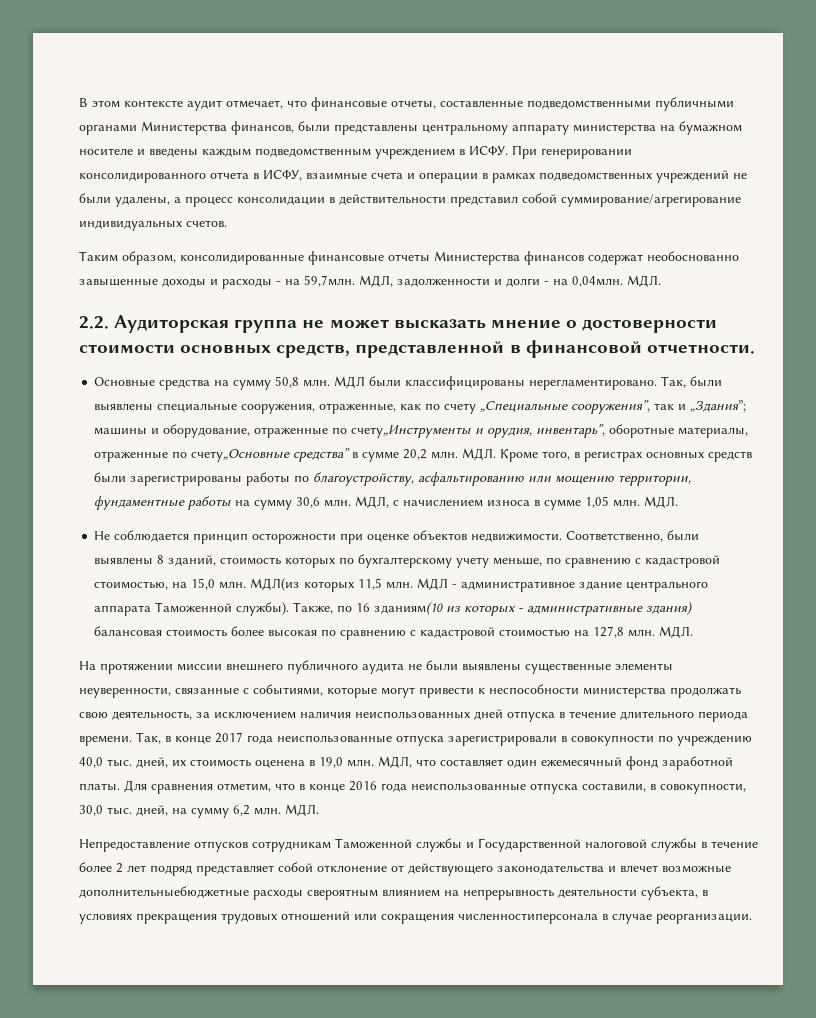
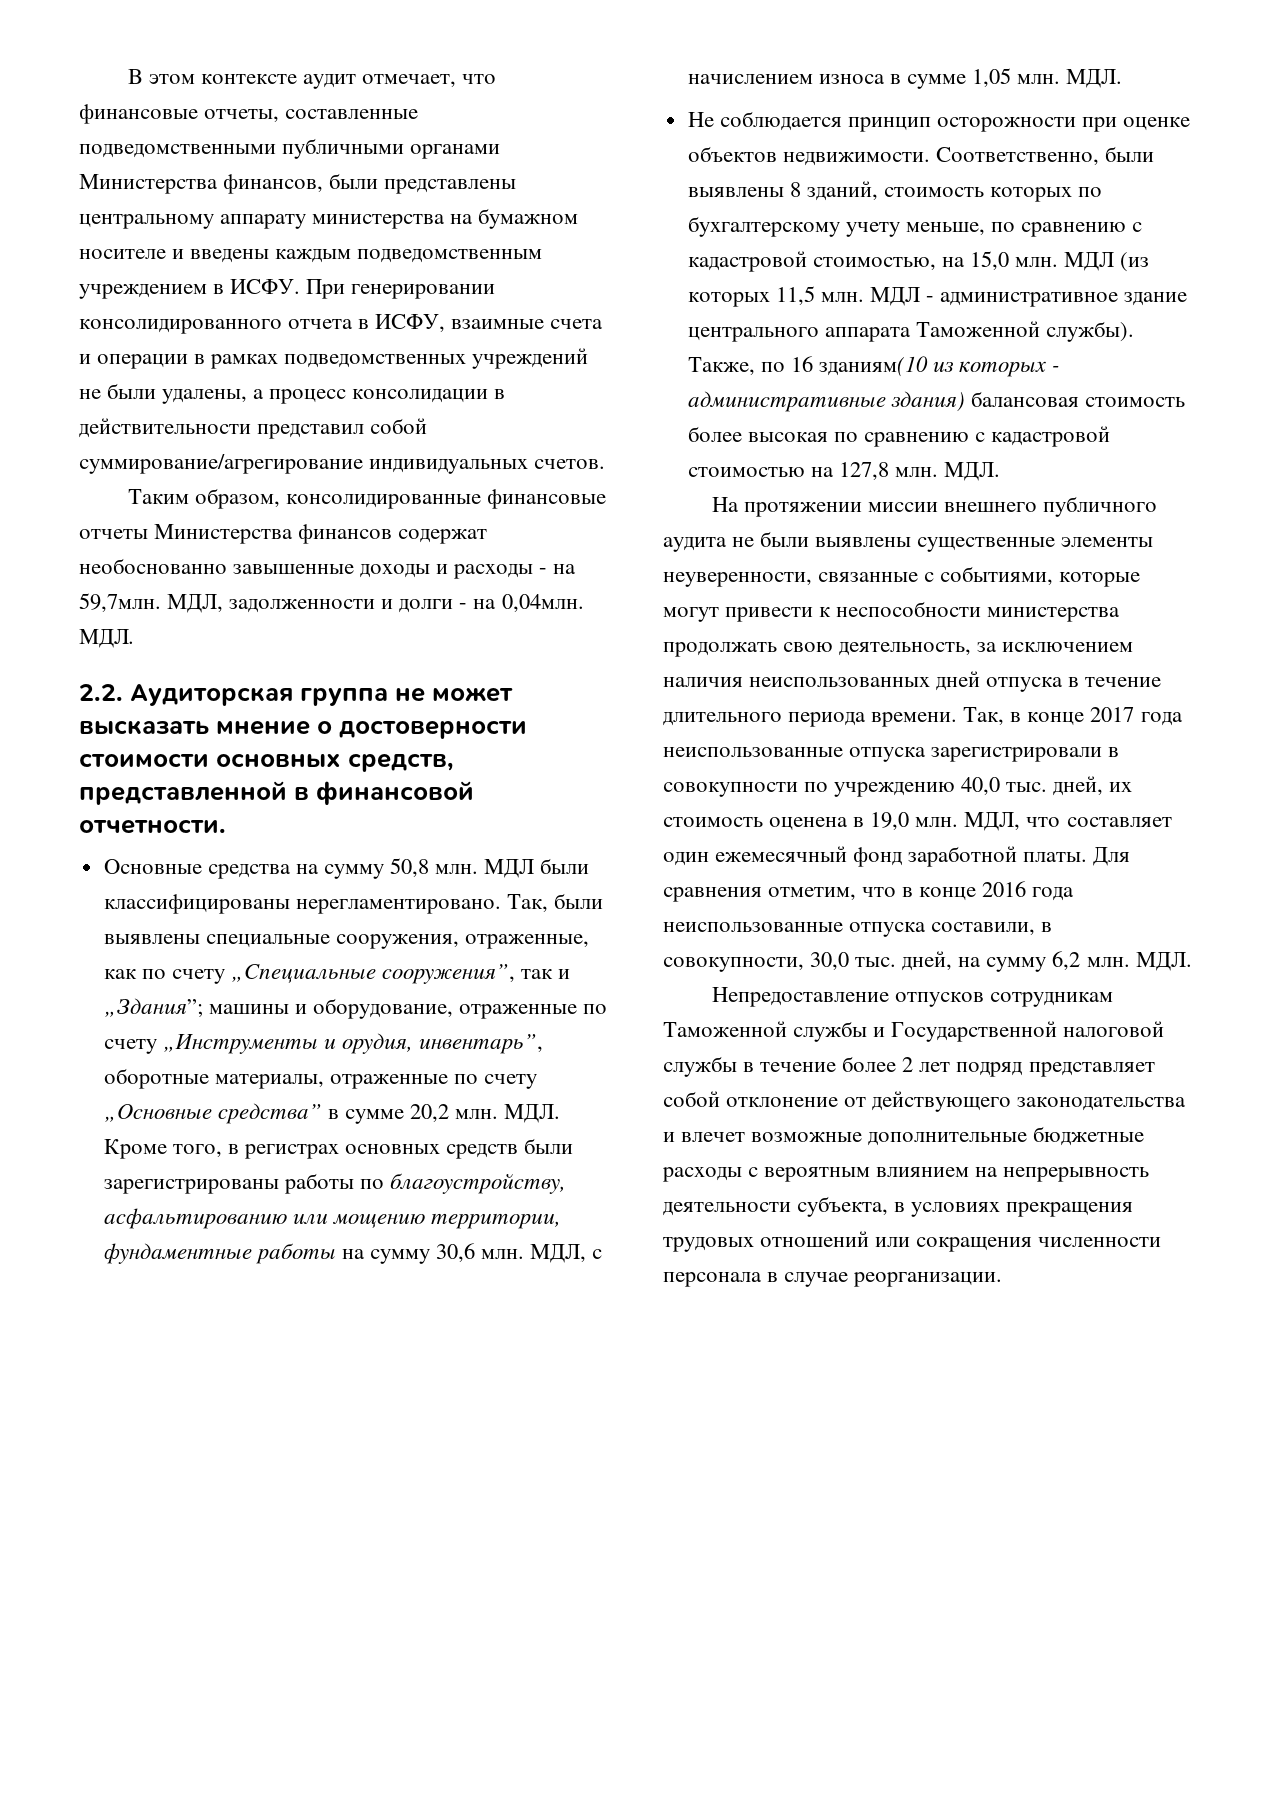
[351,425,472,438] счету„Инструменты -> [103,1034,318,1054] счету „Инструменты
[191,449,291,462] счету„Основные -> [484,1074,538,1089] [103,1103,212,1122] счету „Основные
[250,578,301,591] МДЛ(из -> [1064,252,1150,272] МДЛ (из
[79,886,378,900] дополнительныебюджетные расходы свероятным -> [868,1126,1145,1146] [662,1167,871,1182] дополнительные бюджетные расходы с вероятным
[458,913,598,924] численностиперсонала -> [1038,1237,1162,1247] [663,1272,762,1287] численности персонала

